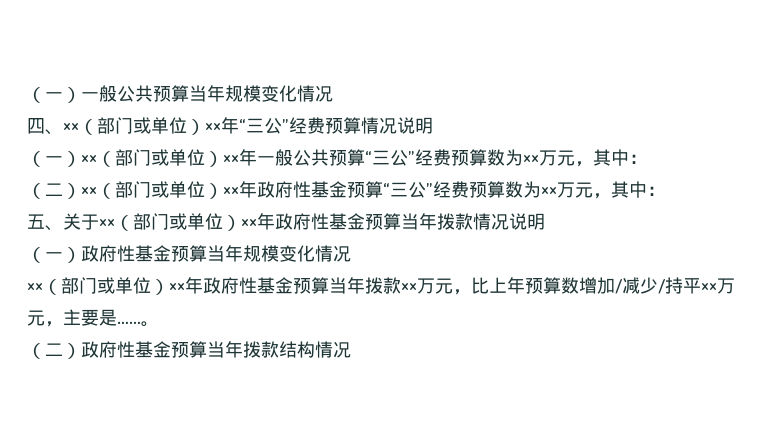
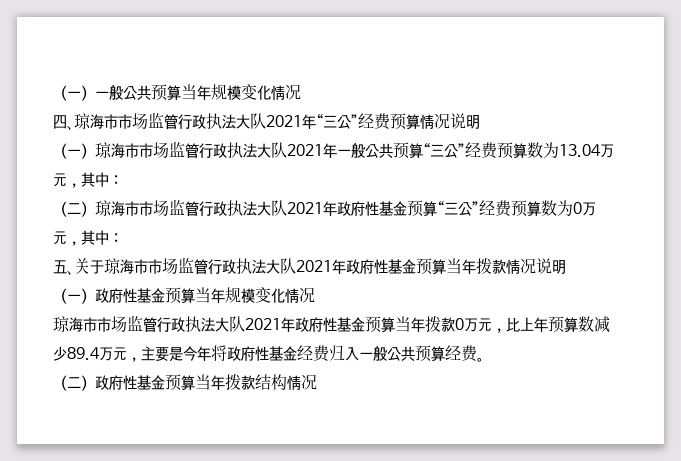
[63,117,221,135] ××（部门或单位）×× -> [74,112,302,130] 琼海市市场监管行政执法大队2021
[81,149,239,167] ××（部门或单位）×× -> [95,141,323,159] 琼海市市场监管行政执法大队2021
[523,155,539,164] ×× -> [559,144,601,157] 13.04
[81,181,239,199] ××（部门或单位）×× -> [95,199,323,217] 琼海市市场监管行政执法大队2021
[541,187,557,196] ×× -> [573,202,582,214] 0
[99,213,257,231] ××（部门或单位）×× -> [104,257,332,275] 琼海市市场监管行政执法大队2021
[27,277,417,295] ××（部门或单位）××年政府性基金预算当年拨款×× -> [53,315,464,333] 琼海市市场监管行政执法大队2021年政府性基金预算当年拨款0
[579,277,735,294] [27,309,141,327] 增加/减少/持平××万元，主要是…… -> [594,316,610,333] [53,345,478,362] 减少89.4万元，主要是今年将政府性基金经费归入一般公共预算经费

